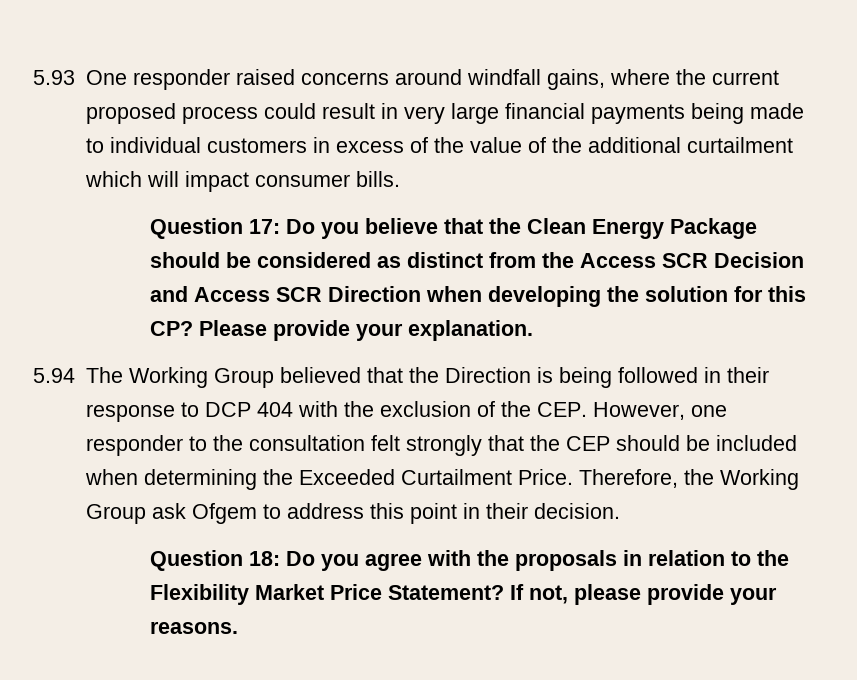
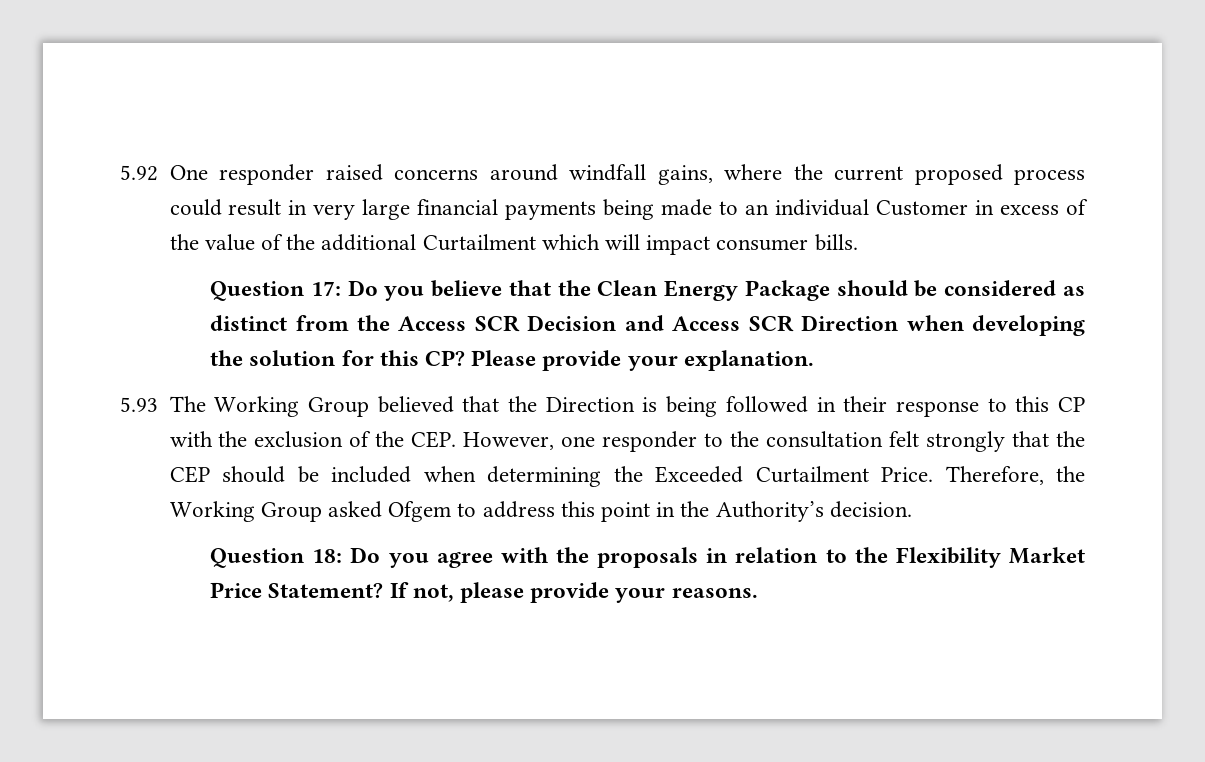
[33,70,75,85] 5.93 -> [120,165,158,181] 5.92
[109,137,307,153] individual customers -> [745,199,969,216] an individual Customer
[686,137,793,153] curtailment -> [422,234,536,251] Curtailment
[33,368,75,383] 5.94 -> [120,397,158,412] 5.93
[204,402,293,417] DCP 404 -> [1015,396,1086,412] this CP
[151,503,186,519] ask -> [327,501,382,518] asked
[485,503,528,519] their -> [680,501,824,522] the Authority’s

